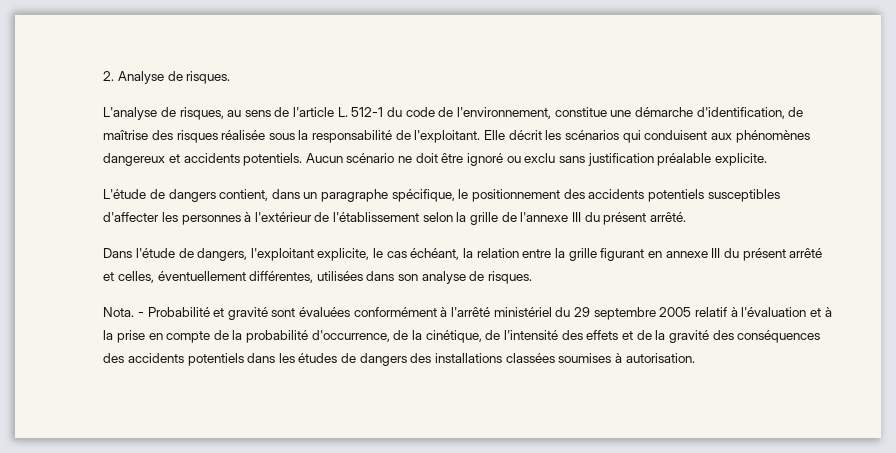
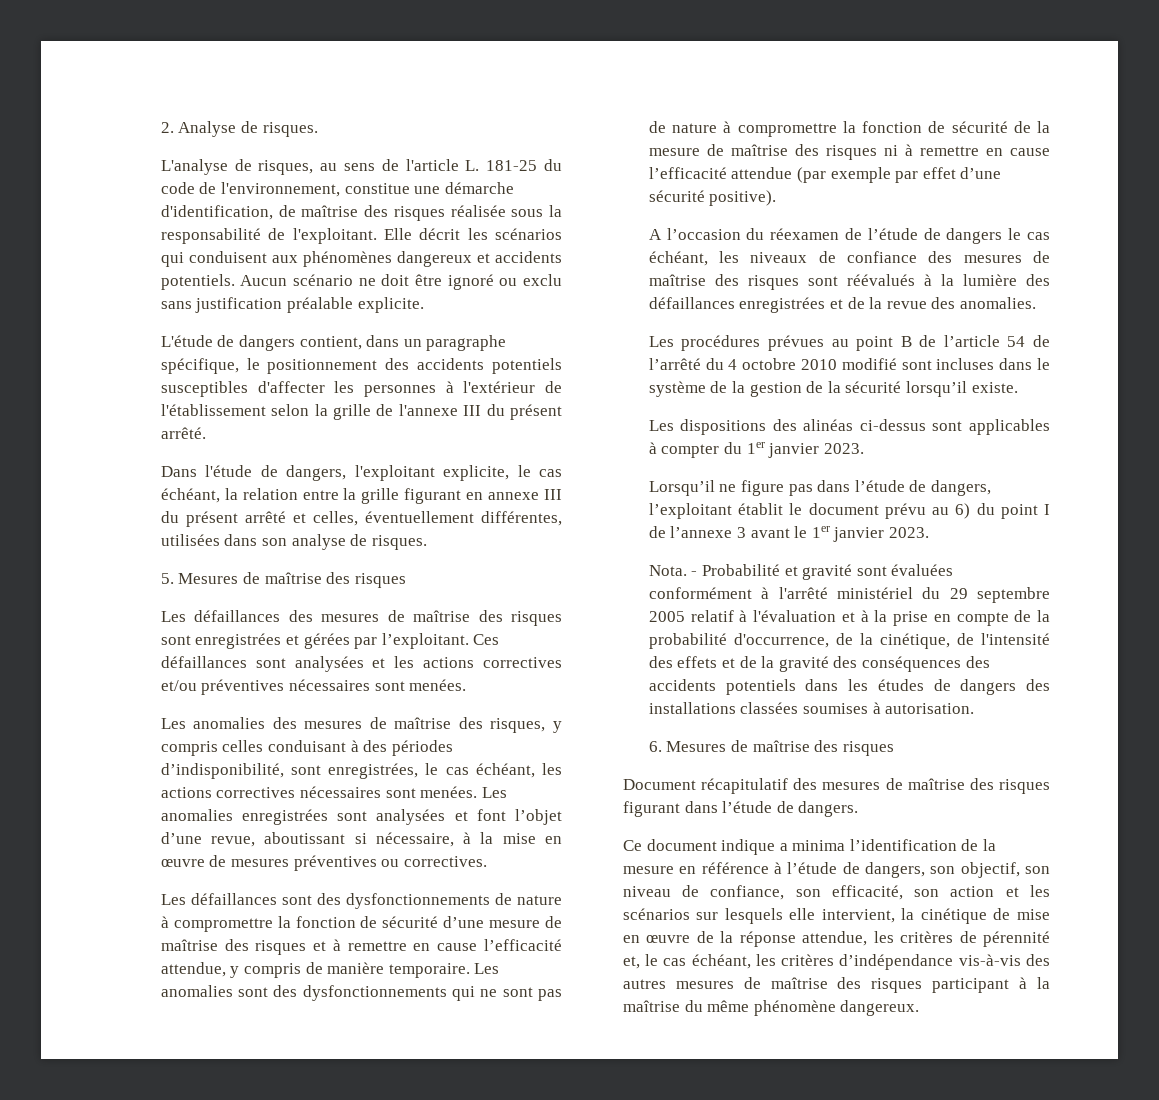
[351,107,384,117] 512-1 -> [486,160,538,171] 181-25
(533, 277) none -> [160,572,406,588] [160,610,562,626] [160,633,500,649] [160,656,562,672] [160,679,467,695] [160,717,562,733] [160,740,453,756] [160,763,562,779] [160,786,507,798] [160,809,562,825] [160,832,562,847] [160,855,487,871] [160,893,562,909] [160,916,562,932] [160,939,562,955] [160,962,500,978] [160,985,562,1001] [648,121,1050,137] [648,144,1050,160] [648,167,1002,183] [648,190,777,206] [648,228,1050,244] [648,251,1050,266] [648,274,1050,290] [648,297,1036,313] [648,335,1050,351] [648,358,1050,370] [648,381,1018,397] [648,419,1050,435] [648,442,864,458] [648,480,991,496] [648,503,1050,519] [648,526,929,542] // 5. Mesures de maîtrise des risques // Les défaillances des mesures de maîtrise des risques sont enregistrées et gérées par l’exploitant. Ces défaillances sont analysées et les actions correctives et/ou préventives nécessaires sont menées. // Les anomalies des mesures de maîtrise des risques, y compris celles conduisant à des périodes d’indisponibilité, sont enregistrées, le cas échéant, les actions correctives nécessaires sont menées. Les anomalies enregistrées sont analysées et font l’objet d’une revue, aboutissant si nécessaire, à la mise en œuvre de mesures préventives ou correctives. // Les défaillances sont des dysfonctionnements de nature à compromettre la fonction de sécurité d’une mesure de maîtrise des risques et à remettre en cause l’efficacité attendue, y compris de manière temporaire. Les anomalies sont des dysfonctionnements qui ne sont pas de nature à compromettre la fonction de sécurité de la mesure de maîtrise des risques ni à remettre en cause l’efficacité attendue (par exemple par effet d’une sécurité positive). // A l’occasion du réexamen de l’étude de dangers le cas échéant, les niveaux de confiance des mesures de maîtrise des risques sont réévalués à la lumière des défaillances enregistrées et de la revue des anomalies. // Les procédures prévues au point B de l’article 54 de l’arrêté du 4 octobre 2010 modifié sont incluses dans le système de la gestion de la sécurité lorsqu’il existe. // Les dispositions des alinéas ci-dessus sont applicables à compter du 1er janvier 2023. // Lorsqu’il ne figure pas dans l’étude de dangers, l’exploitant établit le document prévu au 6) du point I de l’annexe 3 avant le 1er janvier 2023.
(695, 358) none -> [648,740,894,756] [622,778,1050,794] [622,801,859,817] [622,839,997,855] [622,862,1050,878] [622,885,1050,900] [622,908,1050,924] [622,931,1050,947] [622,954,1050,970] [622,977,1050,993] [622,1000,920,1016] // 6. Mesures de maîtrise des risques // Document récapitulatif des mesures de maîtrise des risques figurant dans l’étude de dangers. // Ce document indique a minima l’identification de la mesure en référence à l’étude de dangers, son objectif, son niveau de confiance, son efficacité, son action et les scénarios sur lesquels elle intervient, la cinétique de mise en œuvre de la réponse attendue, les critères de pérennité et, le cas échéant, les critères d’indépendance vis-à-vis des autres mesures de maîtrise des risques participant à la maîtrise du même phénomène dangereux.

